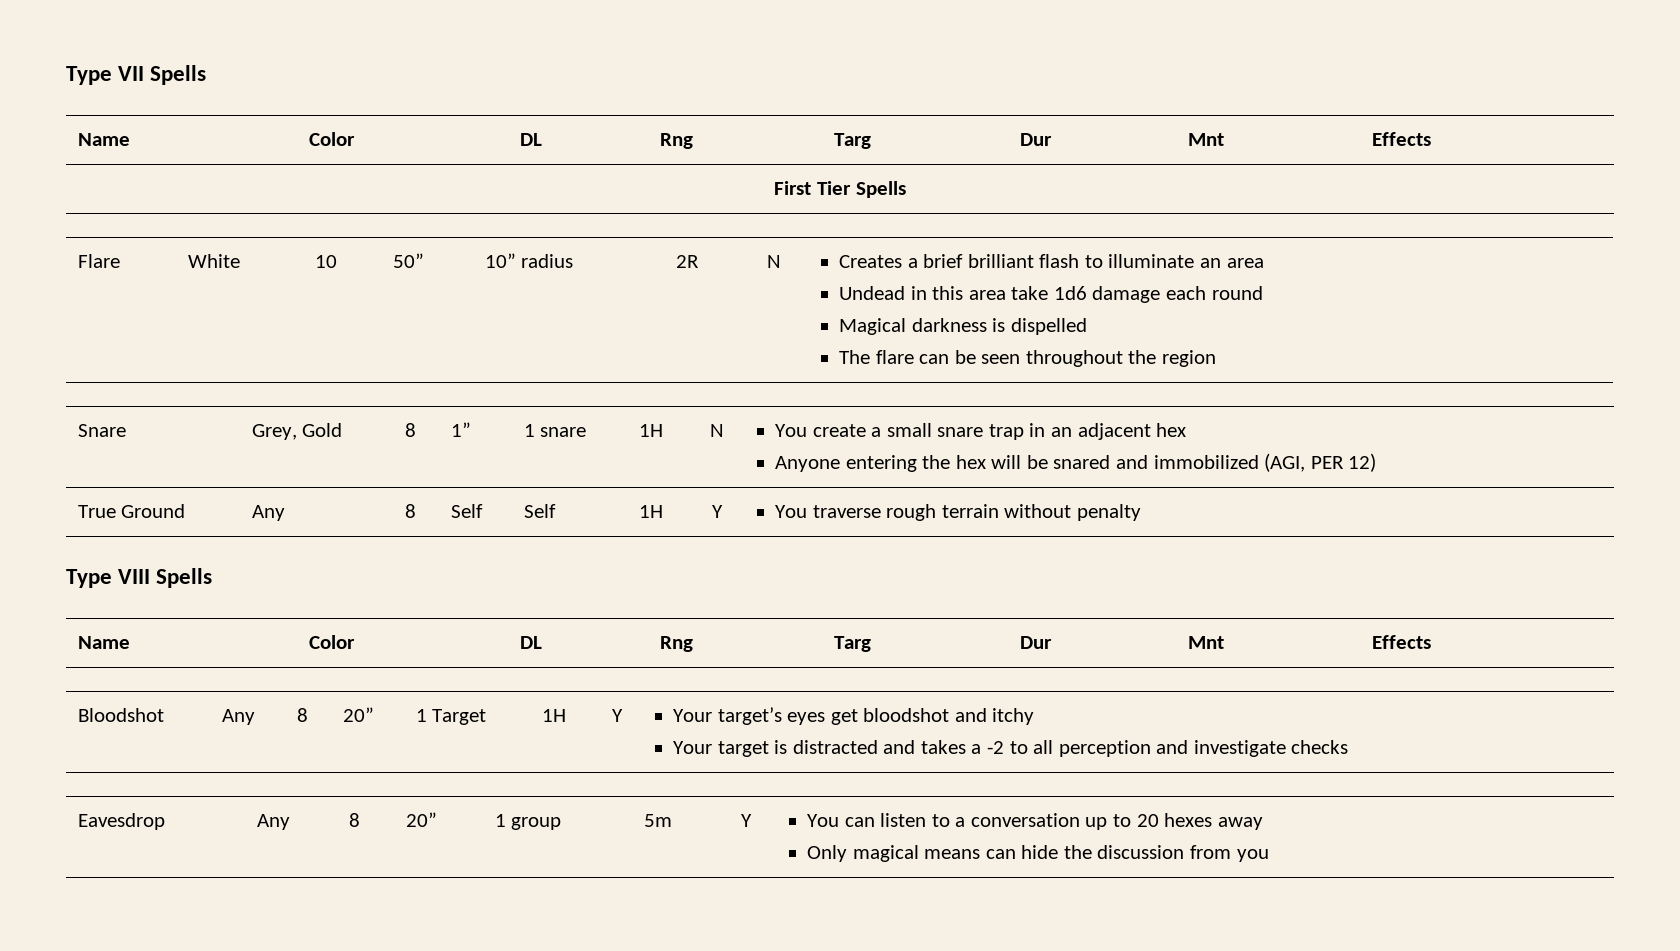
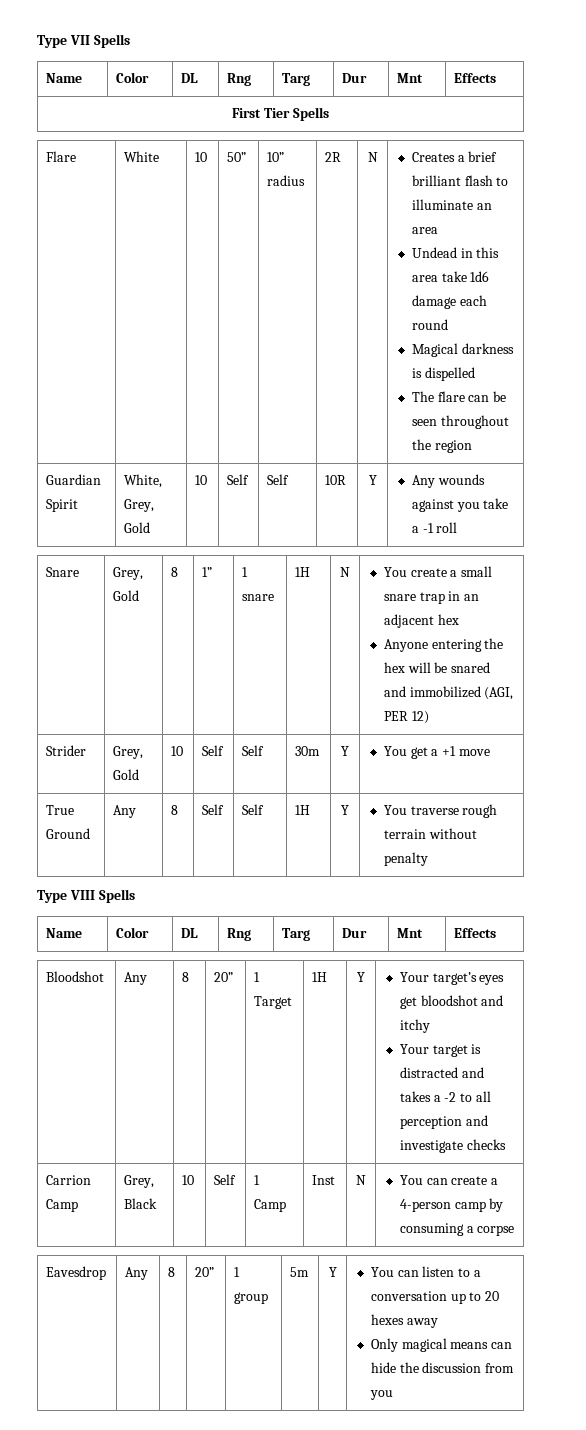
(1216, 358) none -> [46,474,102,485] [46,499,79,512] [124,474,163,488] [124,499,155,512] [124,522,151,533] [195,475,208,485] [227,474,250,485] [267,474,290,485] [325,475,347,485] [368,475,377,485] [411,474,485,488] [411,498,509,512] [411,522,458,533] // Guardian Spirit | White, Grey, Gold | 10 | Self | Self | 10R | Y | Any wounds against you take a -1 roll
(1377, 462) none -> [46,745,87,756] [113,746,144,759] [113,769,140,780] [171,746,184,756] [202,745,225,756] [242,745,265,756] [295,746,321,756] [341,746,349,756] [383,746,490,759] // Strider | Grey, Gold | 10 | Self | Self | 30m | Y | You get a +1 move
(1349, 747) none -> [46,1175,92,1185] [46,1199,79,1212] [124,1175,155,1188] [124,1198,158,1209] [182,1175,195,1185] [214,1174,237,1185] [254,1175,261,1185] [254,1199,287,1212] [312,1175,336,1185] [356,1175,366,1185] [399,1175,499,1185] [399,1198,504,1212] [399,1223,515,1236] // Carrion Camp | Grey, Black | 10 | Self | 1 Camp | Inst | N | You can create a 4-person camp by consuming a corpse

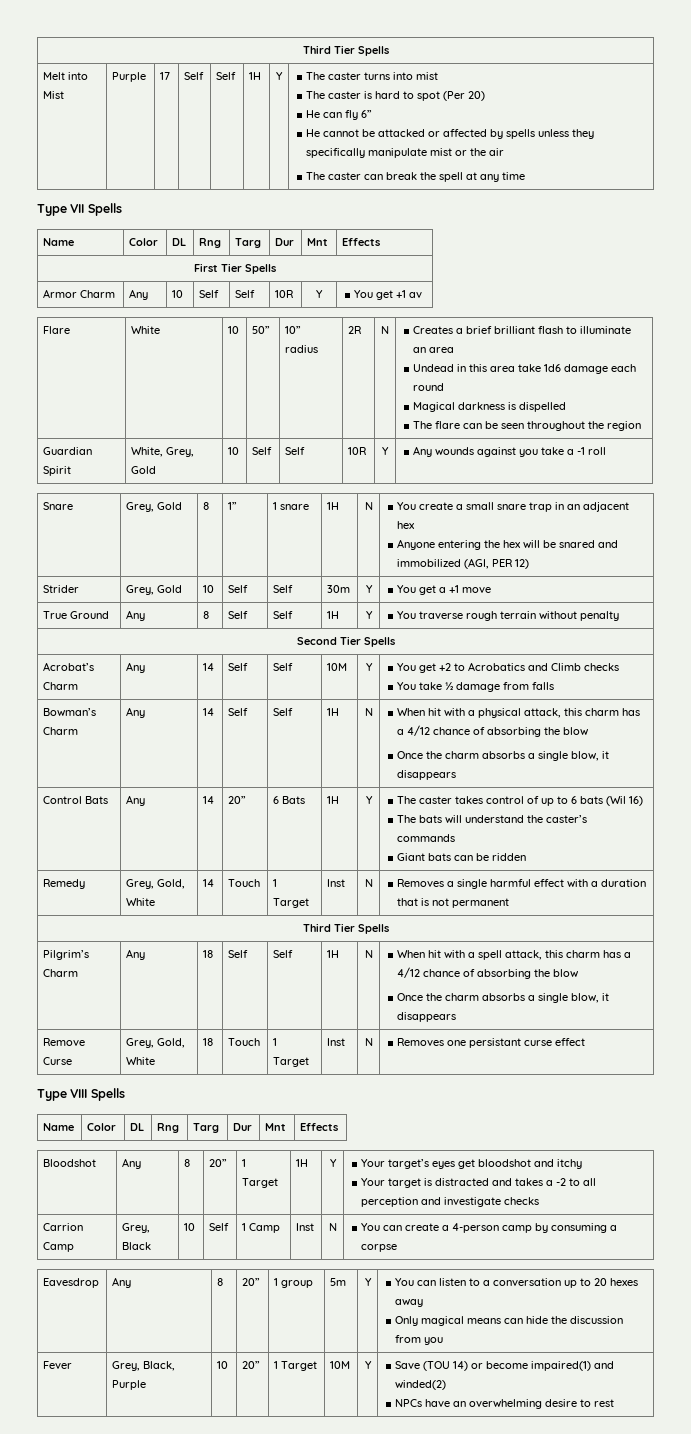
(37, 41) none -> [302,45,389,56] [43,72,89,80] [43,91,65,99] [112,72,147,82] [160,72,171,80] [184,72,205,80] [216,72,237,80] [249,72,262,80] [276,72,283,80] [306,72,439,80] [306,91,486,101] [306,110,373,120] [306,129,595,139] [306,148,505,158] [306,172,526,182] Third Tier Spells // Melt into Mist | Purple | 17 | Self | Self | 1H | Y | The caster turns into mist // The caster is hard to spot (Per 20) // He can fly 6” // He cannot be attacked or affected by spells unless they specifically manipulate mist or the air // The caster can break the spell at any time //
(329, 114) none -> [43,289,116,298] [129,289,149,300] [172,290,184,298] [199,290,220,298] [235,290,256,298] [275,290,295,298] [316,290,323,298] [354,290,423,300] // Armor Charm | Any | 10 | Self | Self | 10R | Y | You get +1 av
(428, 859) none -> [296,636,395,647] [43,662,95,671] [43,682,79,690] [126,662,146,673] [203,663,215,671] [228,663,249,671] [273,663,294,671] [327,663,348,671] [365,663,373,671] [397,662,620,673] [397,682,555,692] [43,708,97,716] [43,727,79,735] [126,707,146,718] [203,708,215,716] [228,708,249,716] [273,708,294,716] [327,708,340,716] [364,708,373,716] [397,708,641,718] [397,725,590,737] [397,751,610,761] [397,770,457,780] [43,796,109,804] [126,795,146,806] [203,796,215,804] [228,796,247,804] [273,796,306,804] [327,796,340,804] [365,796,373,804] [397,796,644,806] [397,815,588,823] [397,834,456,842] [397,853,527,861] [43,879,86,889] [126,879,186,889] [126,898,156,906] [203,879,215,887] [228,879,261,887] [273,879,278,887] [273,898,310,908] [327,879,346,887] [364,879,373,887] [397,879,647,889] [397,898,510,908] [302,923,389,934] [43,950,90,960] [43,969,79,977] [126,949,146,960] [203,950,214,958] [228,950,249,958] [273,950,294,958] [327,950,340,958] [364,950,373,958] [397,950,632,960] [397,967,580,979] [397,993,610,1003] [397,1012,457,1022] [43,1038,86,1046] [43,1057,73,1065] [126,1038,186,1048] [126,1057,156,1065] [203,1038,214,1046] [228,1038,261,1046] [273,1038,278,1046] [273,1057,310,1067] [327,1038,346,1046] [364,1038,373,1046] [397,1038,586,1048] // Second Tier Spells // Acrobat’s Charm | Any | 14 | Self | Self | 10M | Y | You get +2 to Acrobatics and Climb checks // You take ½ damage from falls // Bowman’s Charm | Any | 14 | Self | Self | 1H | N | When hit with a physical attack, this charm has a 4/12 chance of absorbing the blow // Once the charm absorbs a single blow, it disappears // Control Bats | Any | 14 | 20” | 6 Bats | 1H | Y | The caster takes control of up to 6 bats (Wil 16) // The bats will understand the caster’s commands // Giant bats can be ridden // Remedy | Grey, Gold, White | 14 | Touch | 1 Target | Inst | N | Removes a single harmful effect with a duration that is not permanent // Third Tier Spells // Pilgrim’s Charm | Any | 18 | Self | Self | 1H | N | When hit with a spell attack, this charm has a 4/12 chance of absorbing the blow // Once the charm absorbs a single blow, it disappears // Remove Curse | Grey, Gold, White | 18 | Touch | 1 Target | Inst | N | Removes one persistant curse effect
(393, 1395) none -> [43,1361,73,1369] [112,1361,176,1371] [112,1380,147,1390] [217,1361,229,1369] [242,1361,261,1369] [274,1361,318,1371] [330,1361,351,1369] [364,1361,372,1369] [395,1361,615,1371] [395,1380,447,1390] [395,1399,615,1409] // Fever | Grey, Black, Purple | 10 | 20” | 1 Target | 10M | Y | Save (TOU 14) or become impaired(1) and winded(2) // NPCs have an overwhelming desire to rest

